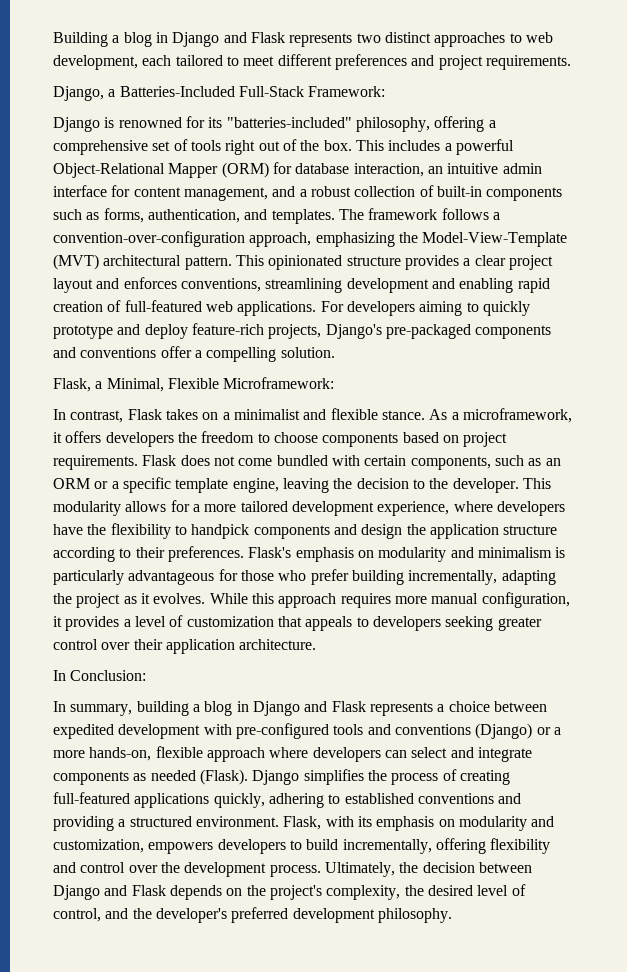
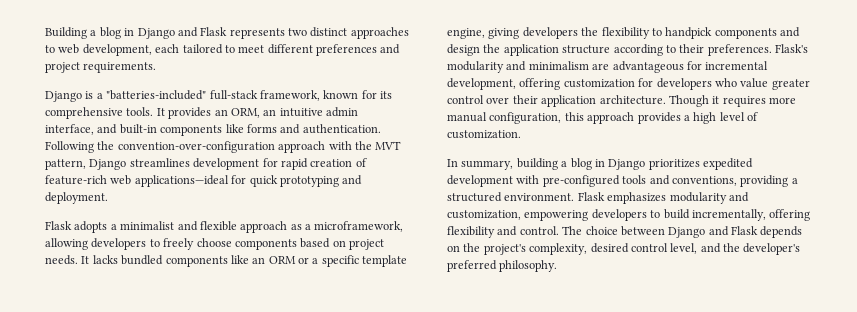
[53,86,386,101] [53,116,496,132] [53,139,514,155] [53,162,542,178] [53,185,563,201] [53,208,500,224] [53,231,568,247] [53,254,553,270] [53,277,550,293] [53,300,530,316] [53,323,552,339] [53,346,335,362] [53,377,335,392] [53,408,572,423] [53,431,270,447] Django, a Batteries-Included Full-Stack Framework: // Django is renowned for its "batteries-included" philosophy, offering a comprehensive set of tools right out of the box. This includes a powerful Object-Relational Mapper (ORM) for database interaction, an intuitive admin interface for content management, and a robust collection of built-in components such as forms, authentication, and templates. The framework follows a convention-over-configuration approach, emphasizing the Model-View-Template (MVT) architectural pattern. This opinionated structure provides a clear project layout and enforces conventions, streamlining development and enabling rapid creation of full-featured web applications. For developers aiming to quickly prototype and deploy feature-rich projects, Django's pre-packaged components and conventions offer a compelling solution. // Flask, a Minimal, Flexible Microframework: // In contrast, Flask takes on a minimalist and flexible stance. As a microframework, it offers developers the freedom to -> [45,90,392,102] [45,107,358,119] [45,124,381,136] [45,141,402,153] [45,158,367,170] [45,175,363,187] [45,192,108,204] [45,221,404,233] [45,238,195,250] Django is a "batteries-included" full-stack framework, known for its comprehensive tools. It provides an ORM, an intuitive admin interface, and built-in components like forms and authentication. Following the convention-over-configuration approach with the MVT pattern, Django streamlines development for rapid creation of feature-rich web applications—ideal for quick prototyping and deployment. // Flask adopts a minimalist and flexible approach as a microframework, allowing developers to freely
[53,455,542,470] requirements. Flask does not come bundled with certain components, such as -> [45,255,249,267] needs. It lacks bundled components like
[282,478,551,493] [53,500,565,516] [53,524,83,535] leaving the decision to the developer. This modularity allows for a more tailored development experience, where developers have -> [488,27,578,39] giving developers
[295,547,374,562] emphasis on -> (808, 48) none
[555,547,566,558] [53,569,556,585] [53,592,570,608] [53,615,494,631] is particularly advantageous for those who prefer building incrementally, adapting the project as it evolves. While this approach requires more manual configuration, it provides a level of customization that appeals to developers seeking -> [592,61,769,73] [447,78,769,90] are advantageous for incremental development, offering customization for developers who value
[53,670,147,681] // In Conclusion: -> [668,95,796,107] [447,112,758,124] [447,130,521,139] Though it requires more manual configuration, this approach provides a high level of customization.
[304,701,547,716] and Flask represents a choice between -> [648,159,700,170] prioritizes
[394,723,561,739] [53,746,532,762] [53,769,510,785] [53,792,522,808] [53,816,455,831] conventions (Django) or a more hands-on, flexible approach where developers can select and integrate components as needed (Flask). Django simplifies the process of creating full-featured applications quickly, adhering to established conventions and providing a structured environment. Flask, with its emphasis on -> [671,175,798,187] [447,192,667,204] conventions, providing a structured environment. Flask emphasizes
[148,842,214,854] empowers -> [524,210,589,221] empowering
[80,862,475,877] control over the development process. Ultimately, the decision -> [519,226,618,235] control. The choice
[404,884,526,896] [53,908,101,922] the desired level of control, -> [590,243,698,254] desired control level,
[292,908,375,923] development -> (497, 266) none

